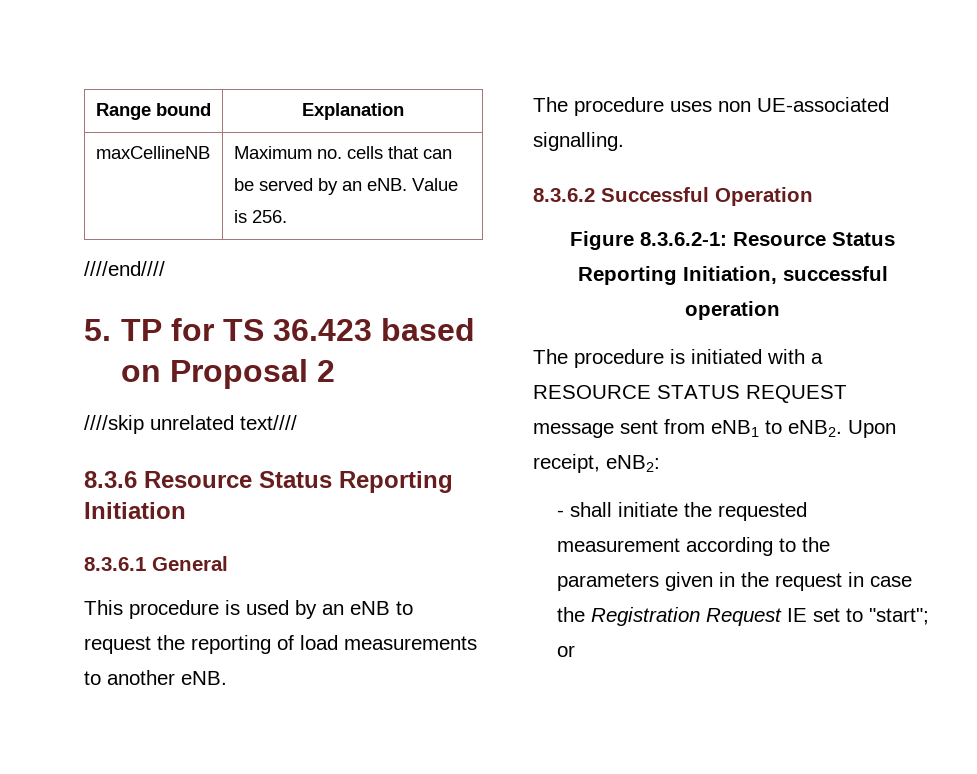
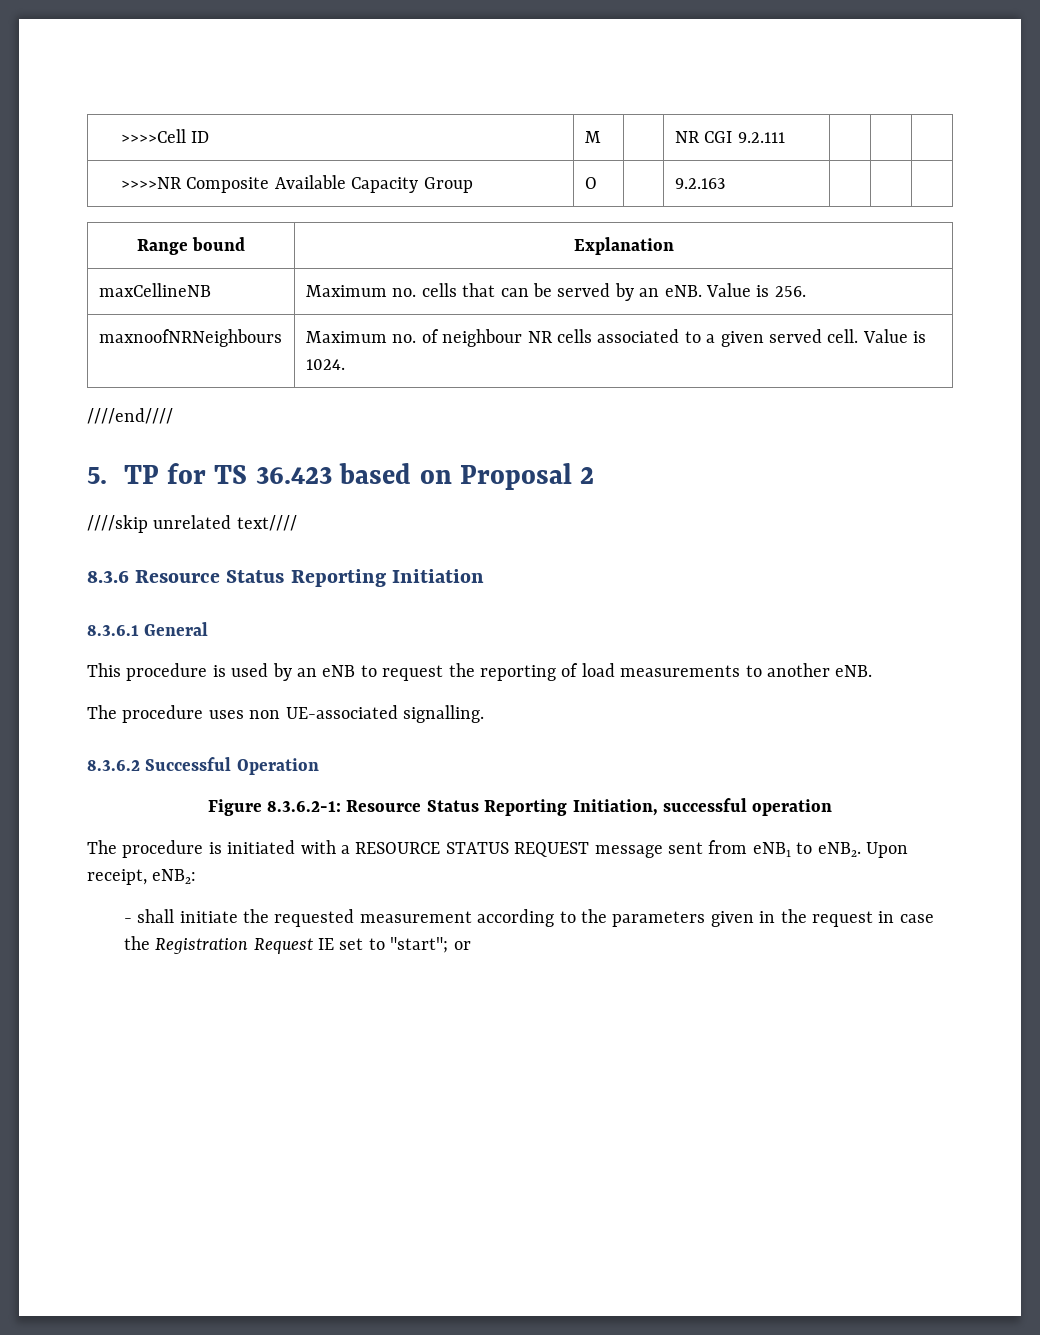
(96, 111) none -> [120,129,210,143] [584,131,601,143] [674,131,785,143] [120,175,473,193] [584,177,597,189] [674,178,725,189] >>>>Cell ID | M | | NR CGI 9.2.111 | | | // >>>>NR Composite Available Capacity Group | O | | 9.2.163 | | | //
(287, 216) none -> [98,329,282,347] [305,329,927,347] [305,359,345,370] // maxnoofNRNeighbours | Maximum no. of neighbour NR cells associated to a given served cell. Value is 1024.

